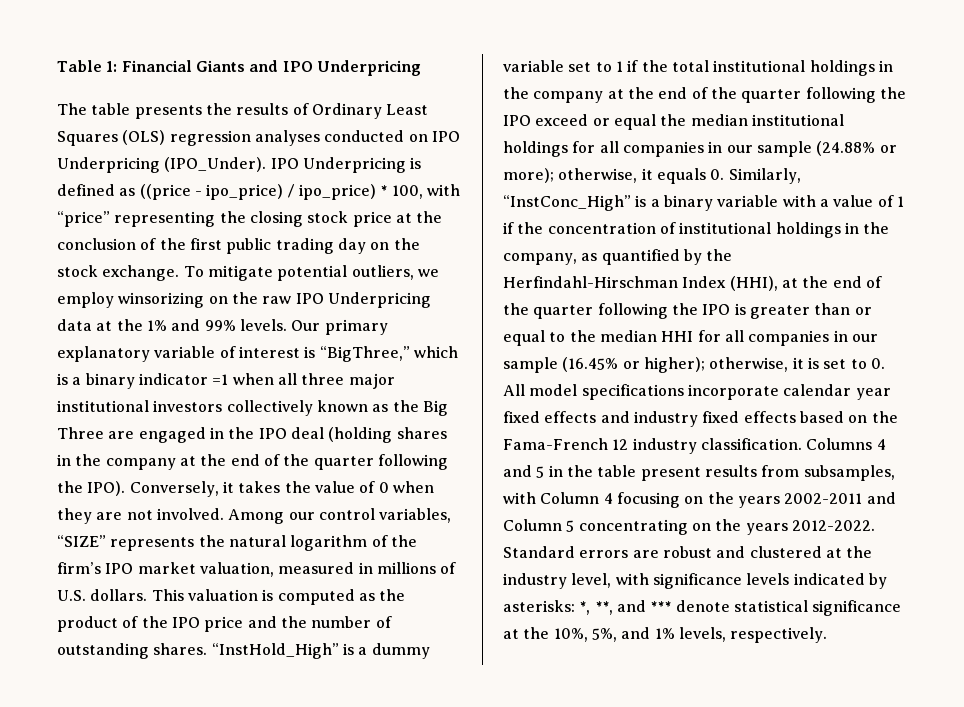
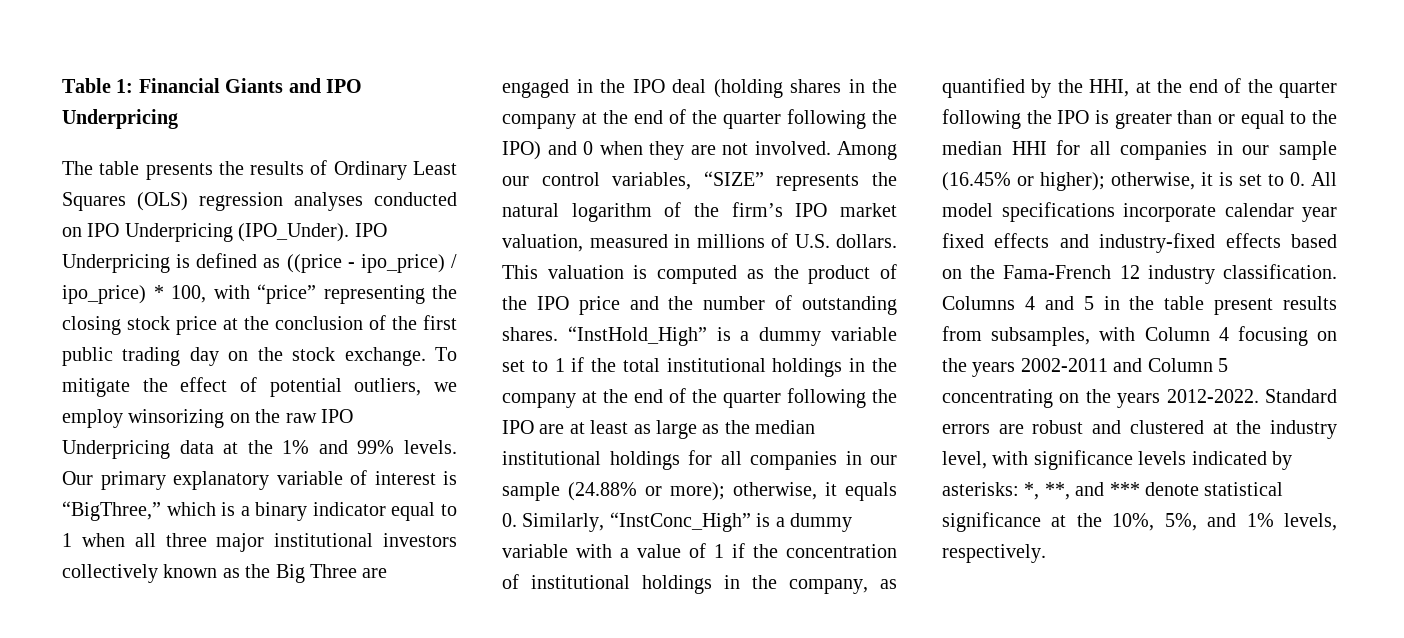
(273, 273) none -> [142,377,257,392] the effect of
[212,374,229,385] =1 -> [391,502,457,521] [62,533,72,547] equal to 1
[87,481,376,497] IPO). Conversely, it takes the value of -> [502,141,577,160] IPO) and
[535,114,656,130] exceed or equal -> [539,420,720,439] are at least as large as
[663,195,713,211] binary -> [790,513,852,532] dummy
[503,276,778,291] Herfindahl-Hirschman Index (HHI), -> [1089,79,1130,97] HHI,
[633,411,740,427] industry fixed -> [1099,233,1216,253] industry-fixed

